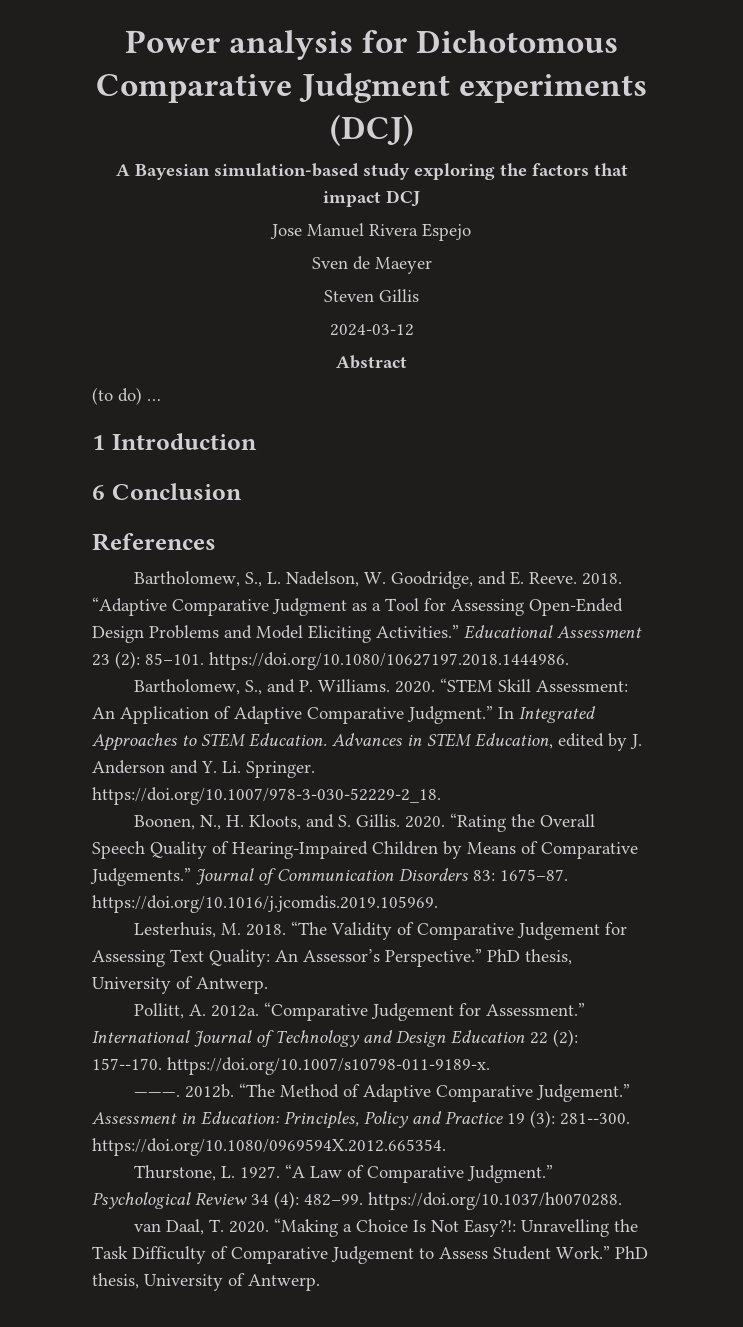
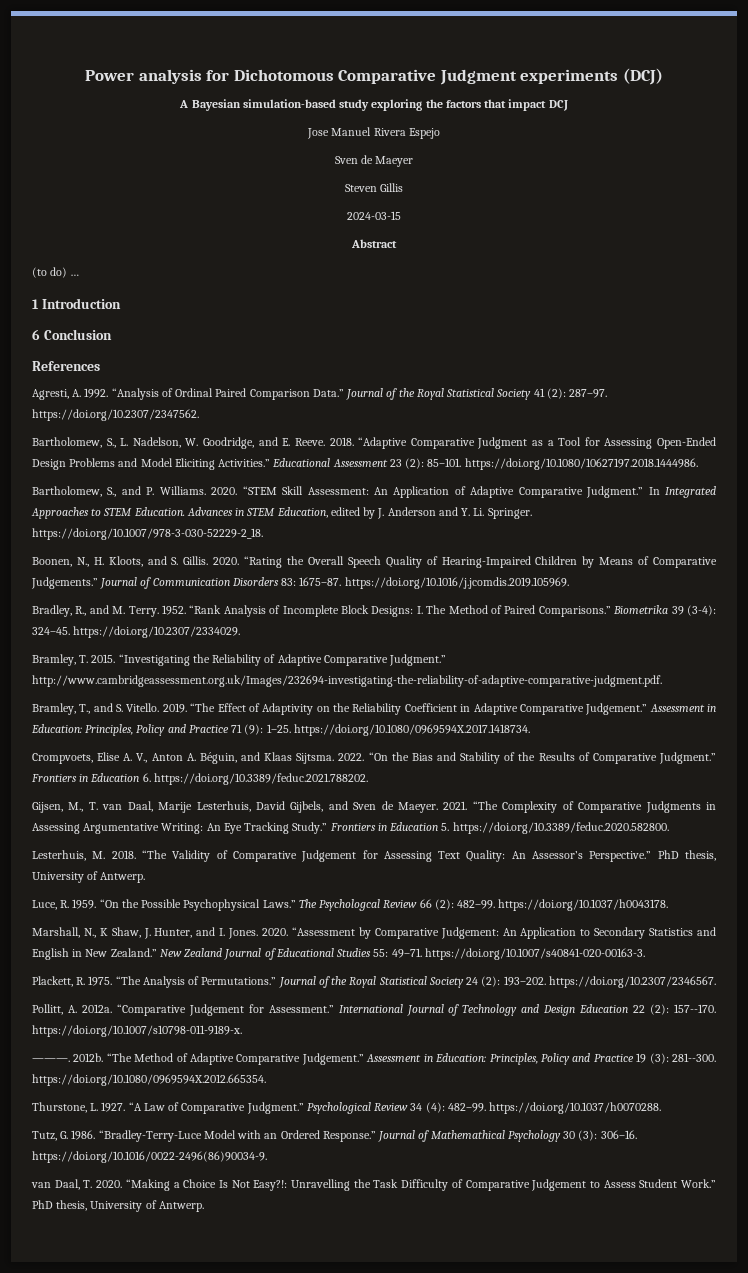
[329,324,414,336] 2024-03-12 -> [347,211,401,220] 2024-03-15
(216, 542) none -> [32,388,608,400] [32,409,199,421] // Agresti, A. 1992. “Analysis of Ordinal Paired Comparison Data.” Journal of the Royal Statistical Society 41 (2): 287–97. https://doi.org/10.2307/2347562.
(438, 904) none -> [32,605,716,617] [32,626,241,638] [32,654,447,666] [32,675,662,687] [32,703,716,715] [31,724,530,736] [32,752,717,764] [31,773,368,785] [32,801,717,813] [32,822,669,834] // Bradley, R., and M. Terry. 1952. “Rank Analysis of Incomplete Block Designs: I. The Method of Paired Comparisons.” Biometrika 39 (3-4): 324–45. https://doi.org/10.2307/2334029. // Bramley, T. 2015. “Investigating the Reliability of Adaptive Comparative Judgment.” http://www.cambridgeassessment.org.uk/Images/232694-investigating-the-reliability-of-adaptive-comparative-judgment.pdf. // Bramley, T., and S. Vitello. 2019. “The Effect of Adaptivity on the Reliability Coefficient in Adaptive Comparative Judgement.” Assessment in Education: Principles, Policy and Practice 71 (9): 1–25. https://doi.org/10.1080/0969594X.2017.1418734. // Crompvoets, Elise A. V., Anton A. Béguin, and Klaas Sijtsma. 2022. “On the Bias and Stability of the Results of Comparative Judgment.” Frontiers in Education 6. https://doi.org/10.3389/feduc.2021.788202. // Gijsen, M., T. van Daal, Marije Lesterhuis, David Gijbels, and Sven de Maeyer. 2021. “The Complexity of Comparative Judgments in Assessing Argumentative Writing: An Eye Tracking Study.” Frontiers in Education 5. https://doi.org/10.3389/feduc.2020.582800.
(268, 985) none -> [32,899,669,911] [32,927,716,939] [32,948,645,960] [32,976,716,988] // Luce, R. 1959. “On the Possible Psychophysical Laws.” The Psychologcal Review 66 (2): 482–99. https://doi.org/10.1037/h0043178. // Marshall, N., K Shaw, J. Hunter, and I. Jones. 2020. “Assessment by Comparative Judgement: An Application to Secondary Statistics and English in New Zealand.” New Zealand Journal of Educational Studies 55: 49–71. https://doi.org/10.1007/s40841-020-00163-3. // Plackett, R. 1975. “The Analysis of Permutations.” Journal of the Royal Statistical Society 24 (2): 193–202. https://doi.org/10.2307/2346567.
(622, 1201) none -> [32,1130,637,1142] [32,1151,267,1163] // Tutz, G. 1986. “Bradley-Terry-Luce Model with an Ordered Response.” Journal of Mathemathical Psychology 30 (3): 306–16. https://doi.org/10.1016/0022-2496(86)90034-9.

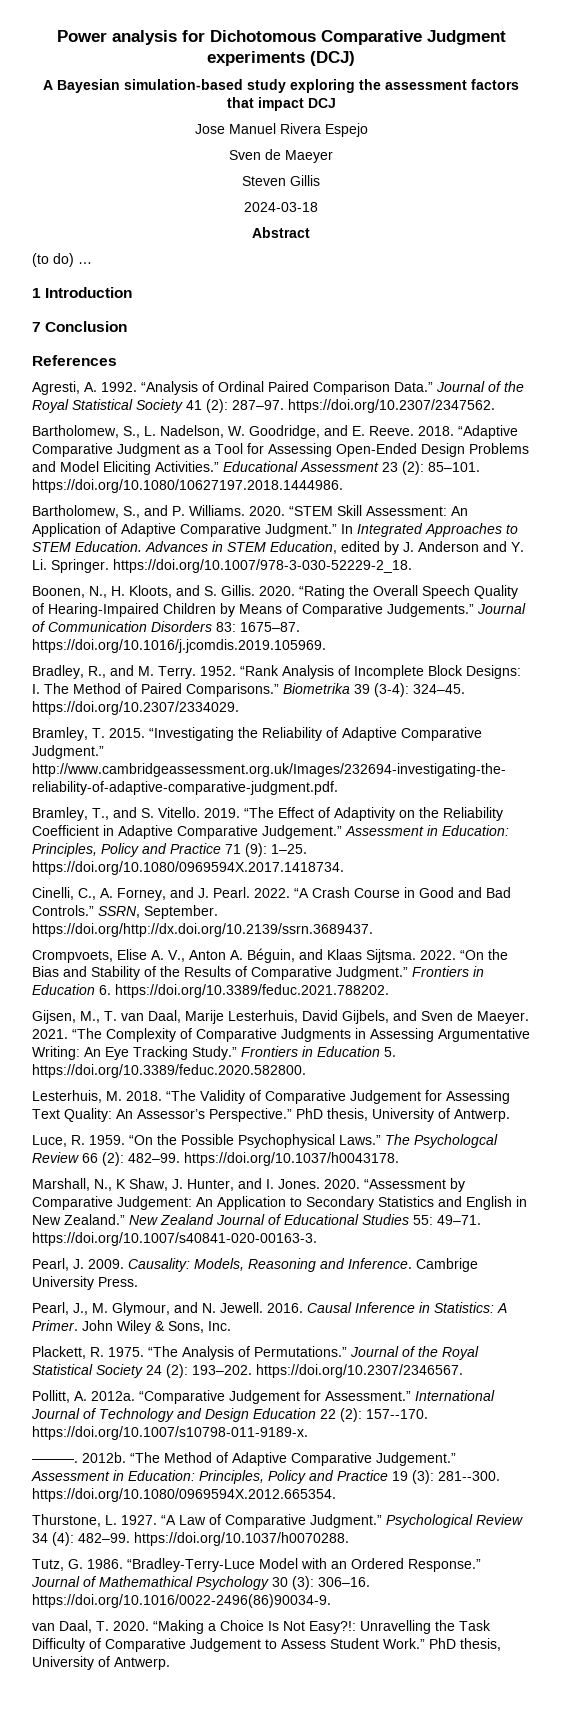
(443, 103) none -> [385,80,467,90] assessment
[347,211,401,220] 2024-03-15 -> [244,202,318,212] 2024-03-18
[32,329,40,340] 6 -> [32,322,41,332] 7
(530, 730) none -> [32,887,511,901] [32,905,218,919] [32,923,373,937] // Cinelli, C., A. Forney, and J. Pearl. 2022. “A Crash Course in Good and Bad Controls.” SSRN, September. https://doi.org/http://dx.doi.org/10.2139/ssrn.3689437.
(645, 954) none -> [32,1258,478,1272] [32,1276,138,1290] [32,1302,507,1316] [32,1320,231,1334] // Pearl, J. 2009. Causality: Models, Reasoning and Inference. Cambrige University Press. // Pearl, J., M. Glymour, and N. Jewell. 2016. Causal Inference in Statistics: A Primer. John Wiley & Sons, Inc.

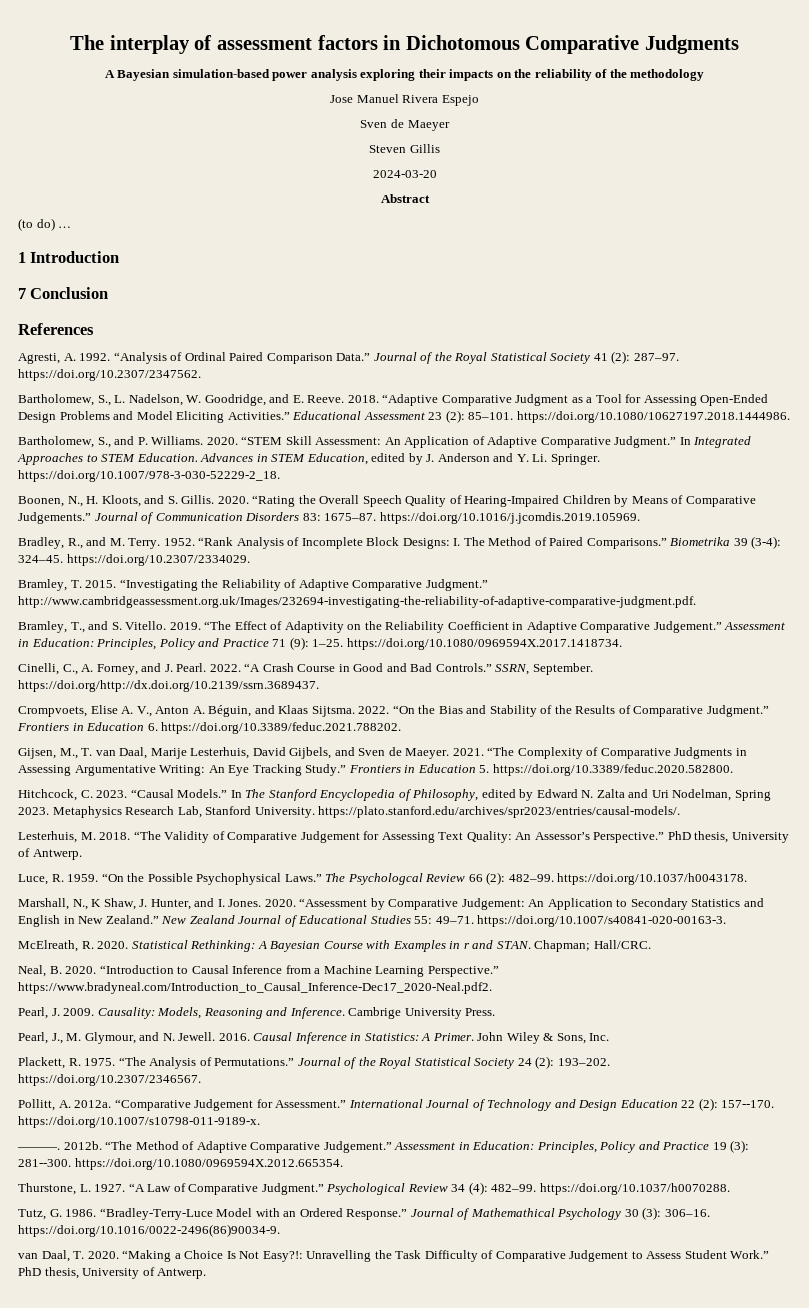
[56,30,506,45] [207,51,355,66] [43,79,519,93] [226,97,336,111] Power analysis for Dichotomous Comparative Judgment experiments (DCJ) // A Bayesian simulation-based study exploring the assessment factors that impact DCJ -> [70,35,739,54] [104,69,705,81] The interplay of assessment factors in Dichotomous Comparative Judgments // A Bayesian simulation-based power analysis exploring their impacts on the reliability of the methodology
[244,202,318,212] 2024-03-18 -> [372,170,437,178] 2024-03-20
(306, 1071) none -> [18,789,771,801] [18,806,681,818] // Hitchcock, C. 2023. “Causal Models.” In The Stanford Encyclopedia of Philosophy, edited by Edward N. Zalta and Uri Nodelman, Spring 2023. Metaphysics Research Lab, Stanford University. https://plato.stanford.edu/archives/spr2023/entries/causal-models/.
(317, 1239) none -> [18,940,651,952] [18,965,499,977] [18,982,492,994] // McElreath, R. 2020. Statistical Rethinking: A Bayesian Course with Examples in r and STAN. Chapman; Hall/CRC. // Neal, B. 2020. “Introduction to Causal Inference from a Machine Learning Perspective.” https://www.bradyneal.com/Introduction_to_Causal_Inference-Dec17_2020-Neal.pdf2.

